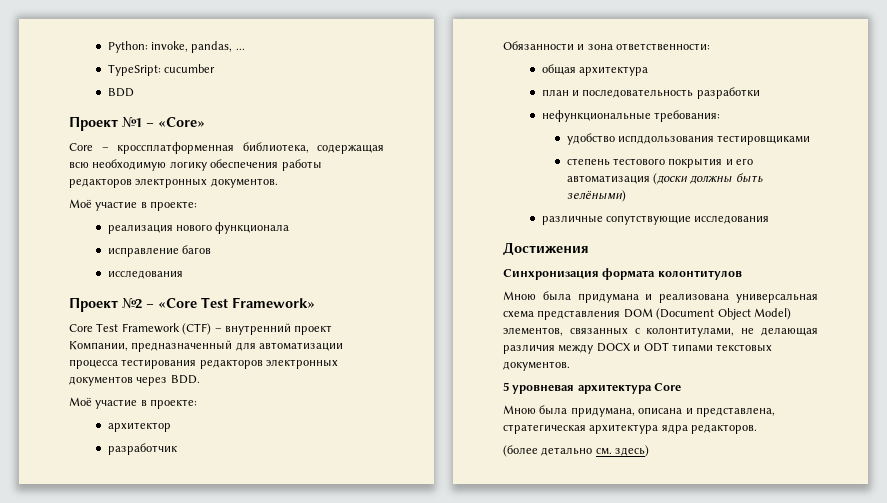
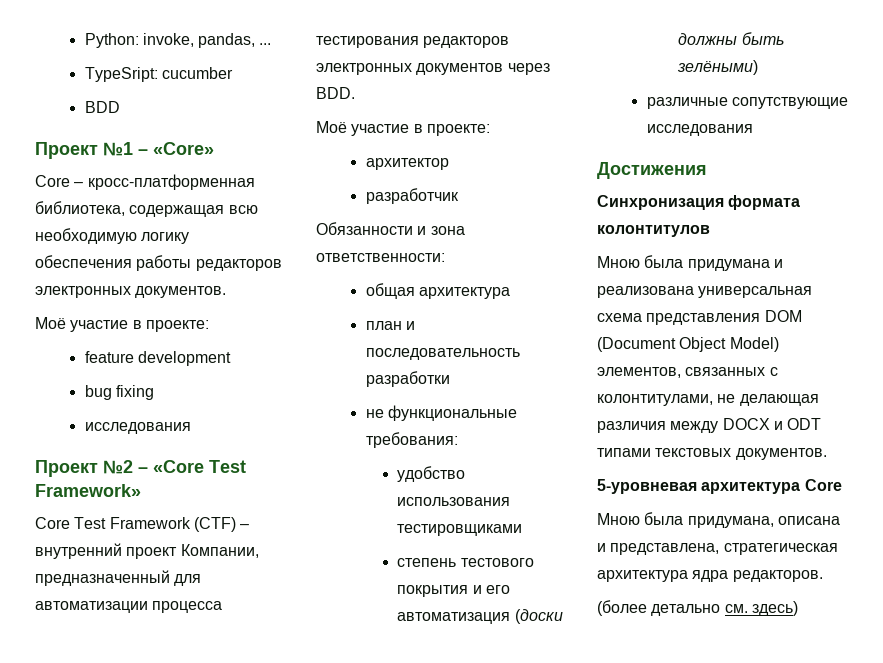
[117,142,234,154] кроссплатформенная -> [87,174,255,190] кросс-платформенная
[107,222,290,234] [107,245,212,257] реализация нового функционала // исправление багов -> [84,351,231,366] [84,385,154,400] feature development // bug fixing
[541,110,651,122] нефункциональные -> [365,405,517,421] не функциональные
[618,135,715,144] испддользования -> [397,497,511,506] использования
[503,382,575,394] 5 уровневая -> [597,479,697,494] 5-уровневая

